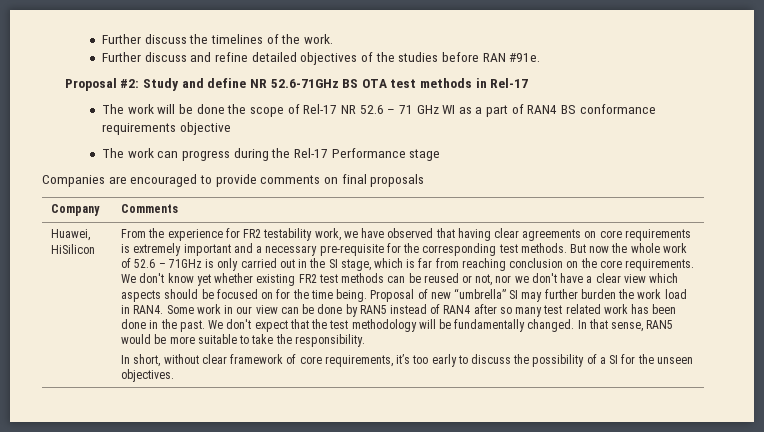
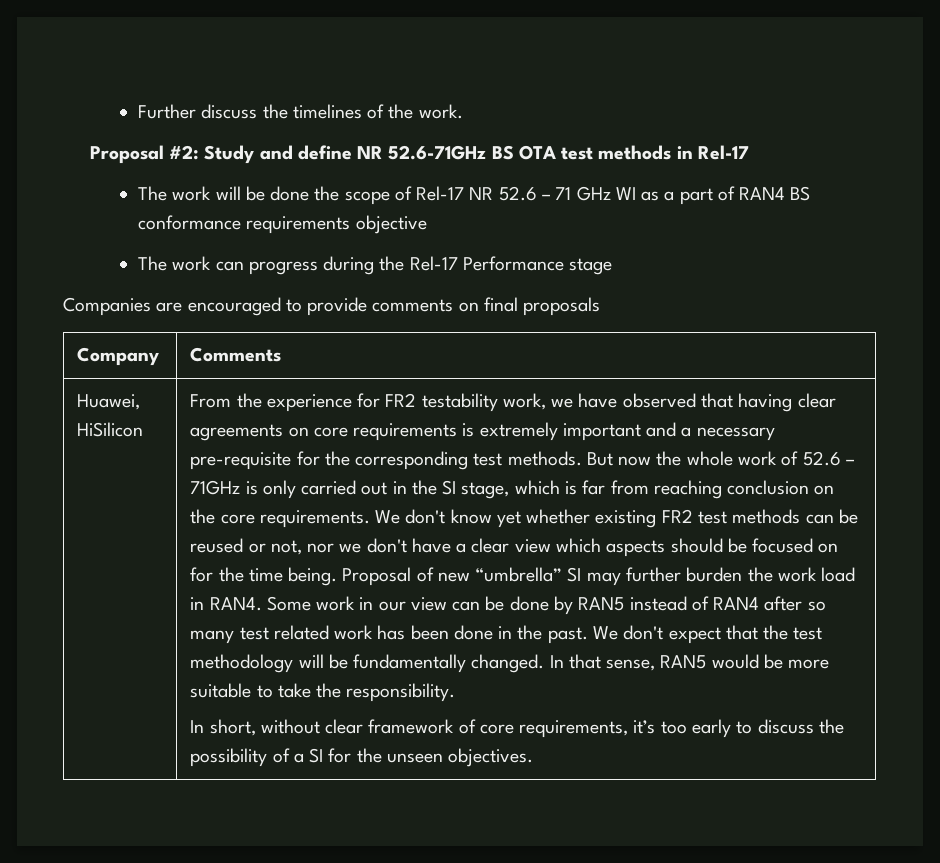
[102,52,541,65] // Further discuss and refine detailed objectives of the studies before RAN #91e. -> (463, 111) none

